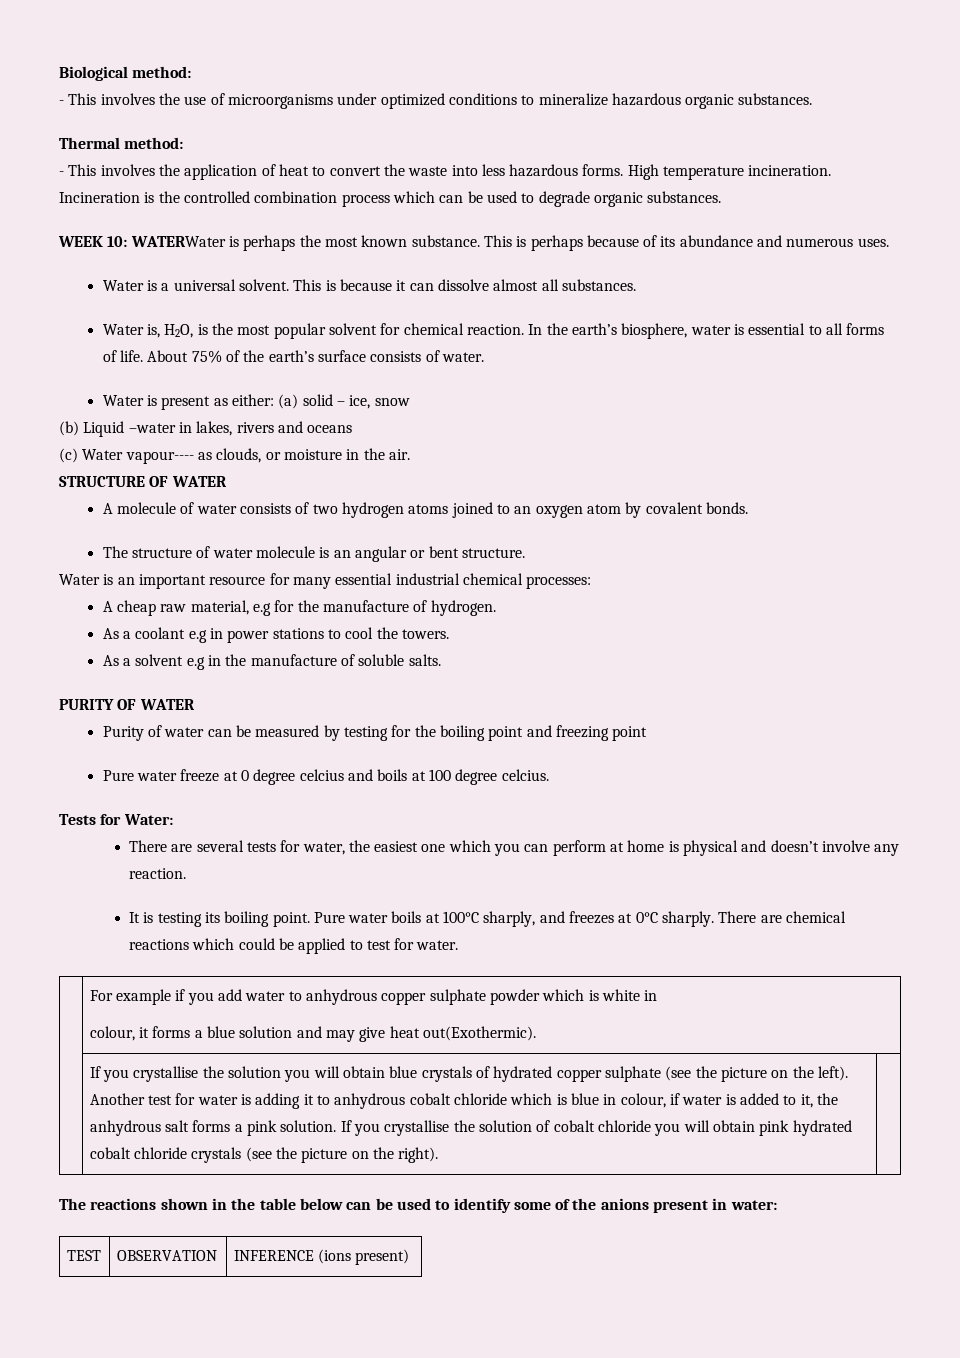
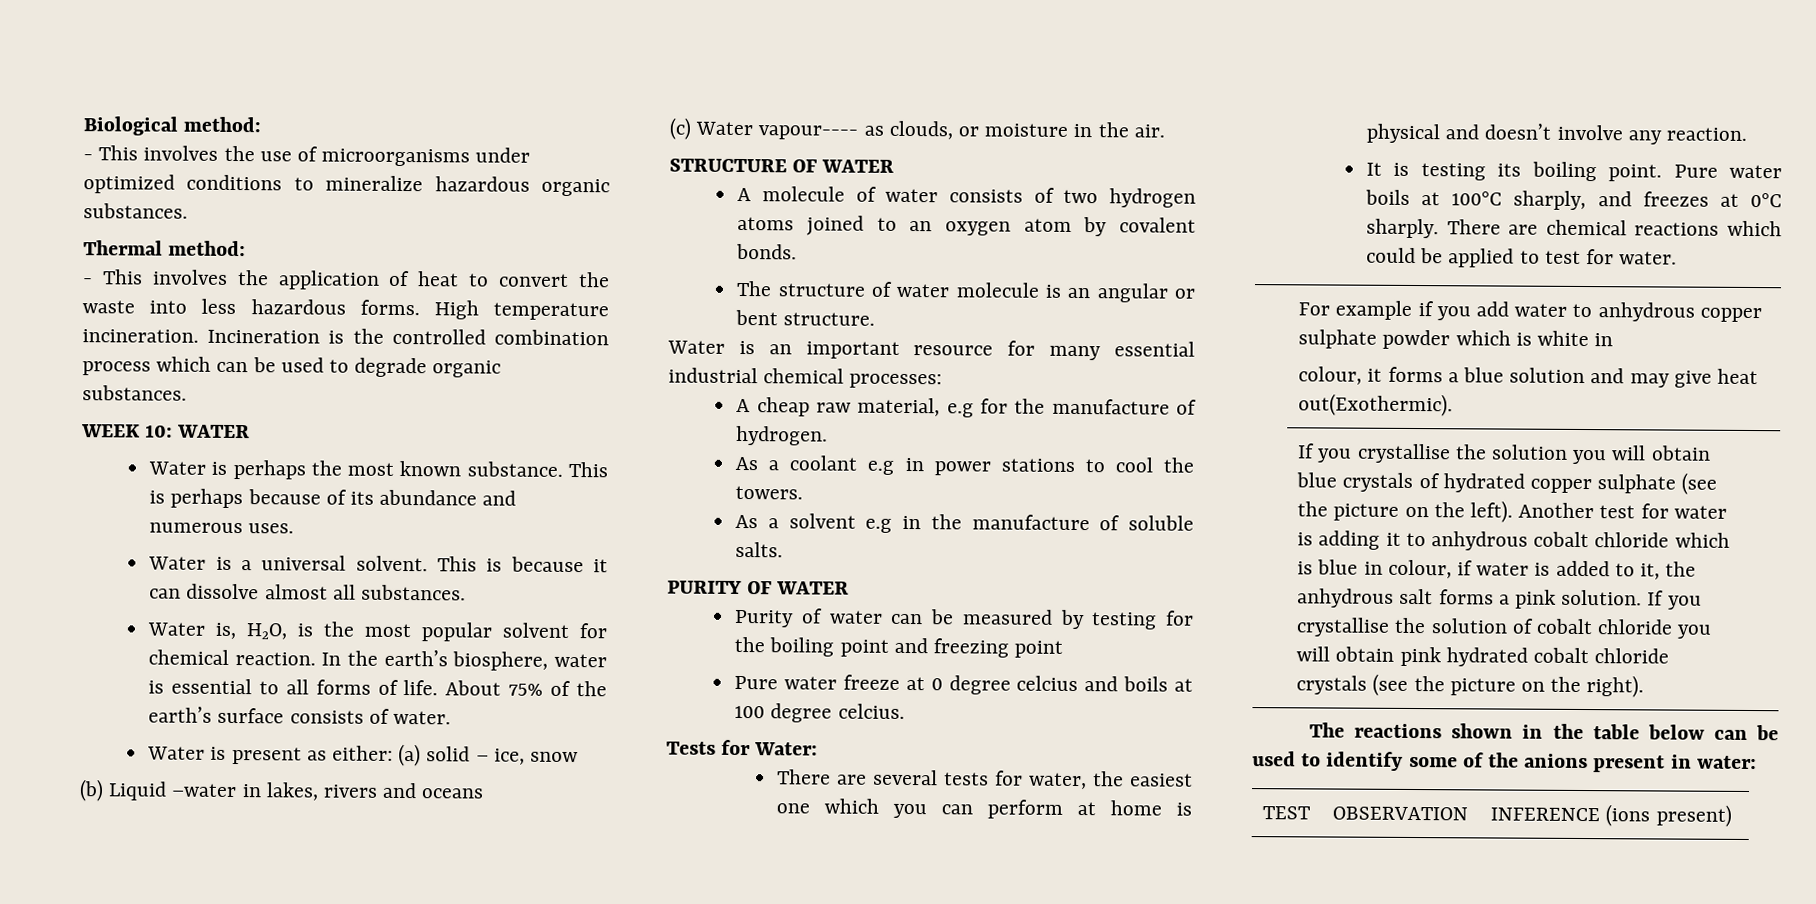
[130,236,226,247] WATERWater -> [177,424,251,439] [148,461,207,475] WATER // Water

